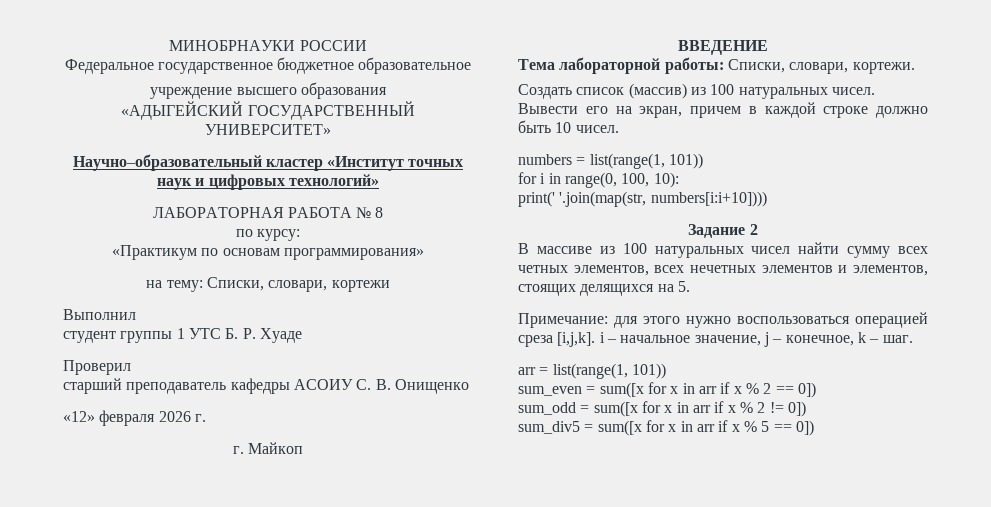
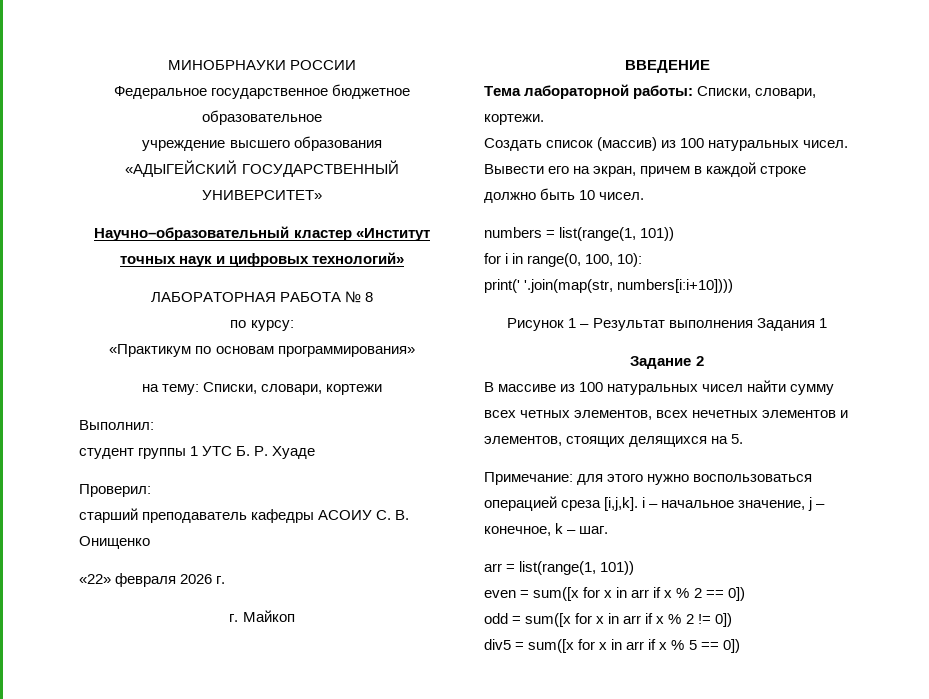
[63,309,136,320] Выполнил -> [79,420,154,430] Выполнил:
[63,360,131,375] Проверил -> [79,484,151,497] Проверил:
[63,411,95,422] «12» -> [79,574,111,584] «22»
(767, 199) none -> [507,318,827,331] // Рисунок 1 – Результат выполнения Задания 1
[518,386,582,396] sum_even -> [484,590,516,598] even
[518,402,576,415] sum_odd -> [484,613,508,624] odd
[518,421,580,434] sum_div5 -> [484,639,511,650] div5

